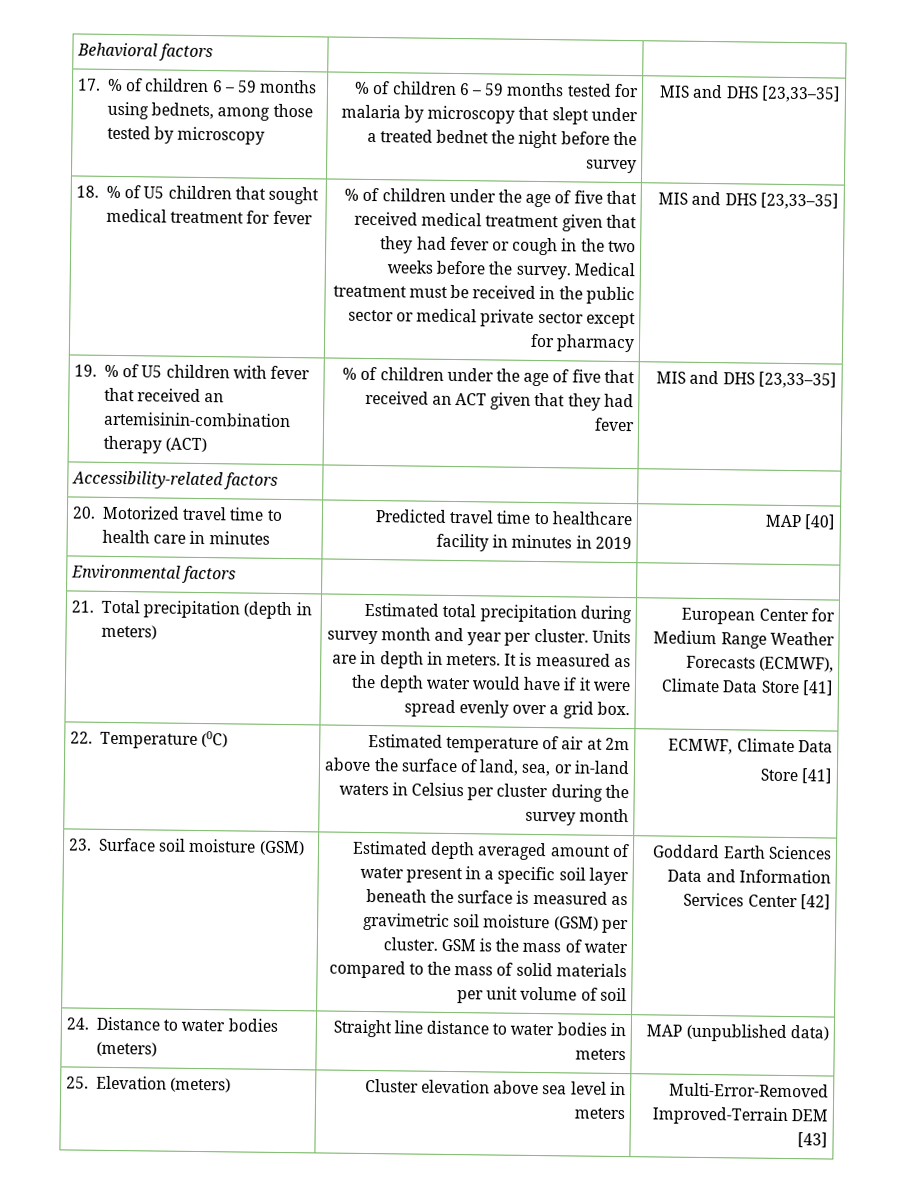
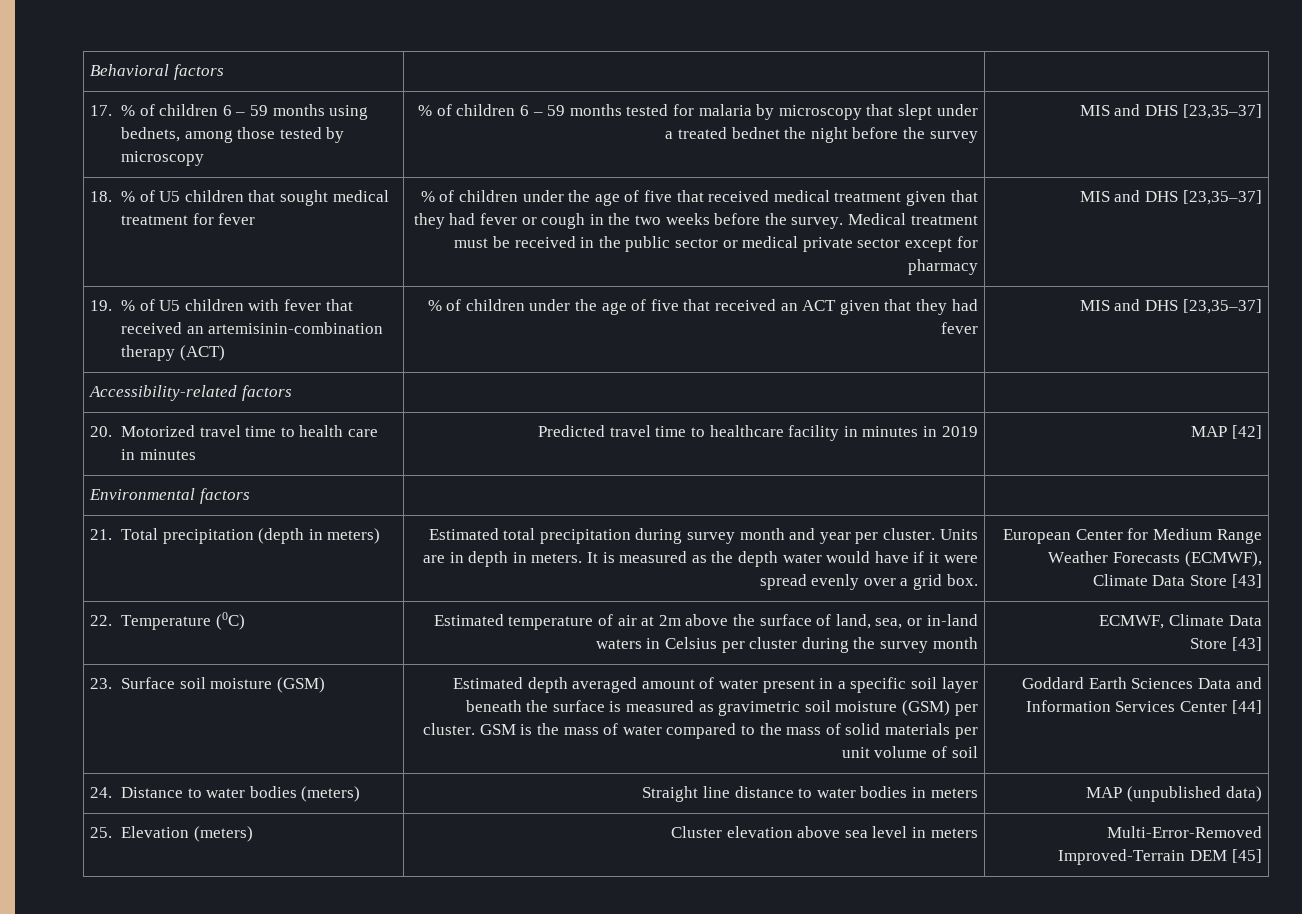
[760,85,841,103] [23,33–35] -> [1182,104,1262,119] [23,35–37]
[759,192,839,210] [23,33–35] -> [1182,190,1262,205] [23,35–37]
[757,371,837,389] [23,33–35] -> [1182,299,1262,314] [23,35–37]
[803,514,835,530] [40] -> [1231,425,1262,439] [42]
[801,680,834,696] [41] -> [1231,574,1262,588] [43]
[800,768,832,784] [41] -> [1231,637,1262,651] [43]
[799,894,831,910] [42] -> [1231,700,1262,714] [44]
[796,1132,828,1148] [43] -> [1231,849,1262,863] [45]

